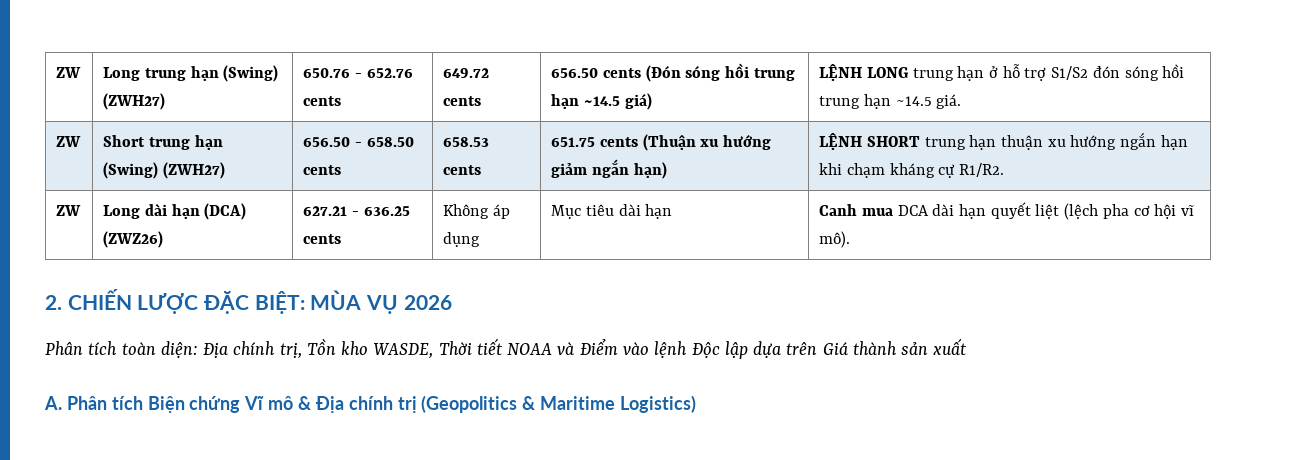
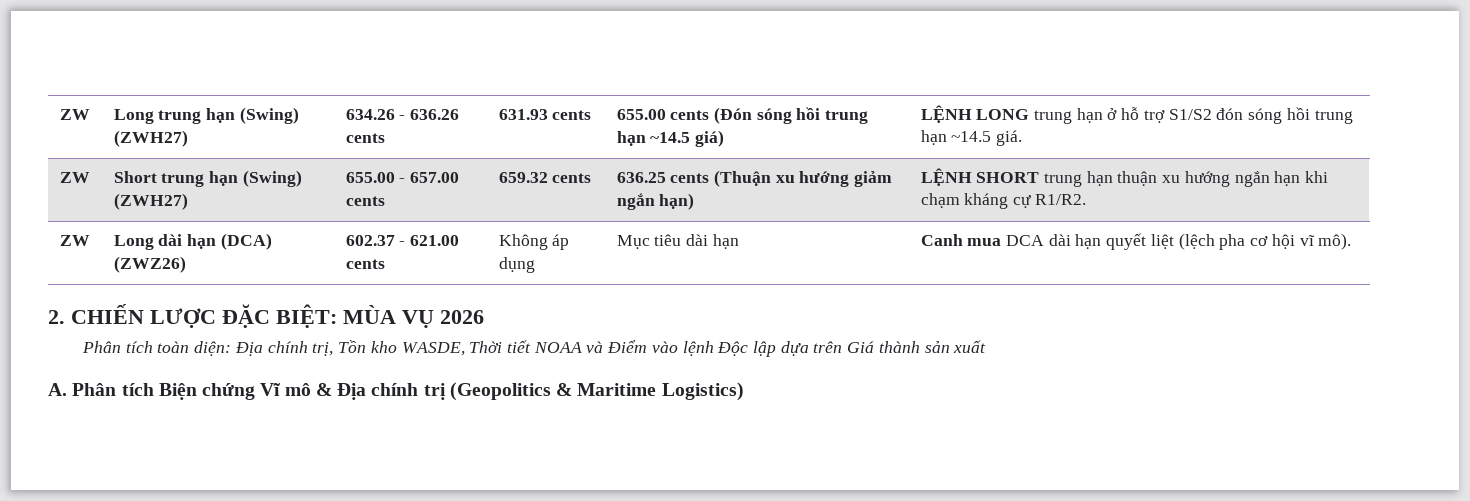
[303,68,413,78] [303,96,342,106] [443,68,490,78] [443,96,482,106] [551,68,599,78] 650.76 - 652.76 cents | 649.72 cents | 656.50 -> [345,109,459,120] [345,133,385,143] [498,109,592,120] [616,109,666,120] 634.26 - 636.26 cents | 631.93 cents | 655.00
[303,137,414,147] [303,165,342,175] [443,137,490,147] [443,165,482,175] [551,137,596,147] 656.50 - 658.50 cents | 658.53 cents | 651.75 -> [345,172,459,183] [345,196,385,206] [498,172,592,183] [616,172,666,183] 655.00 - 657.00 cents | 659.32 cents | 636.25
[303,206,410,216] 627.21 - 636.25 -> [345,235,459,246] 602.37 - 621.00

